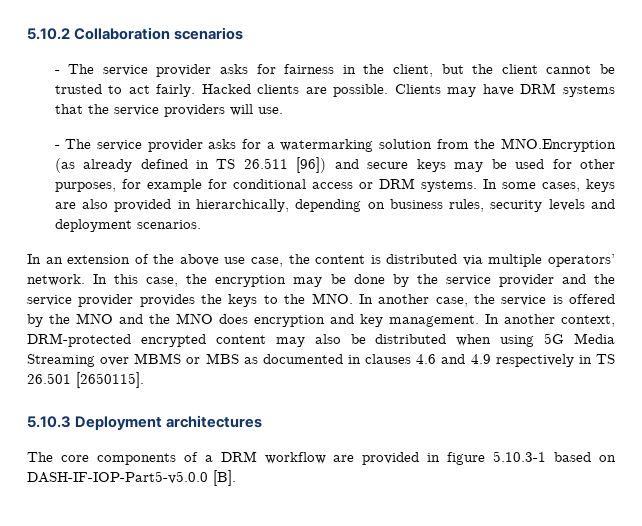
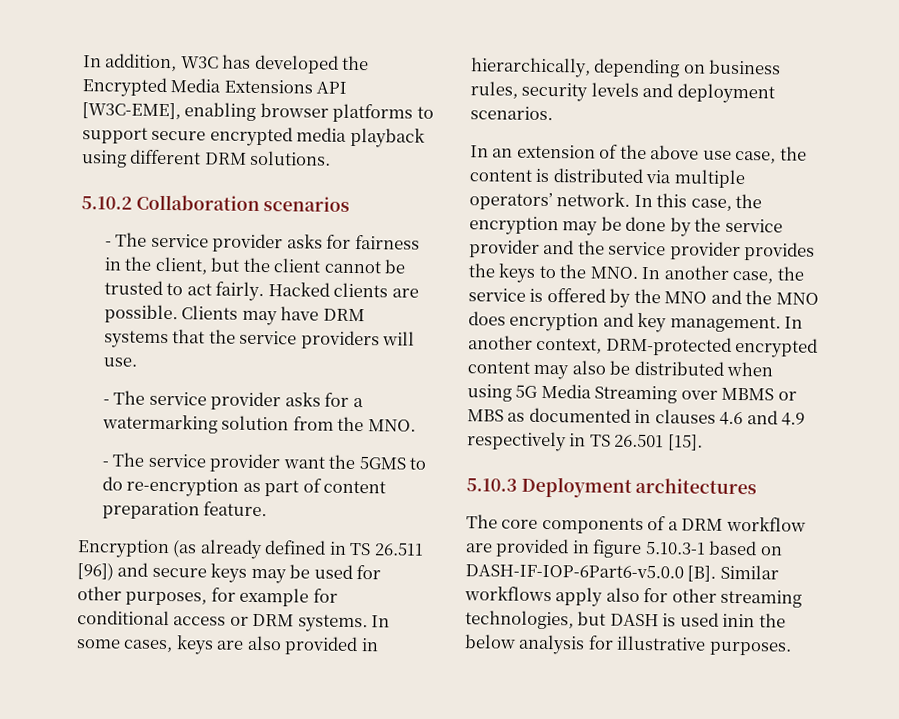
(27, 34) none -> [83,53,370,74] [82,77,348,98] [82,102,434,123] [82,126,425,148] [81,149,332,168] In addition, W3C has developed the Encrypted Media Extensions API [W3C-EME], enabling browser platforms to support secure encrypted media playback using different DRM solutions. //
[500,138,616,152] MNO.Encryption -> [367,419,416,432] [101,452,427,473] [101,476,387,497] [101,501,268,520] [77,539,170,559] MNO. // - The service provider want the 5GMS to do re-encryption as part of content preparation feature. // Encryption
[76,372,144,388] [2650115]. -> [667,434,703,451] [15].
[27,470,236,486] DASH-IF-IOP-Part5-v5.0.0 [B]. -> [465,563,779,582] [464,586,803,608] [465,610,786,630] [464,634,792,656] DASH-IF-IOP-6Part6-v5.0.0 [B]. Similar workflows apply also for other streaming technologies, but DASH is used inin the below analysis for illustrative purposes.

